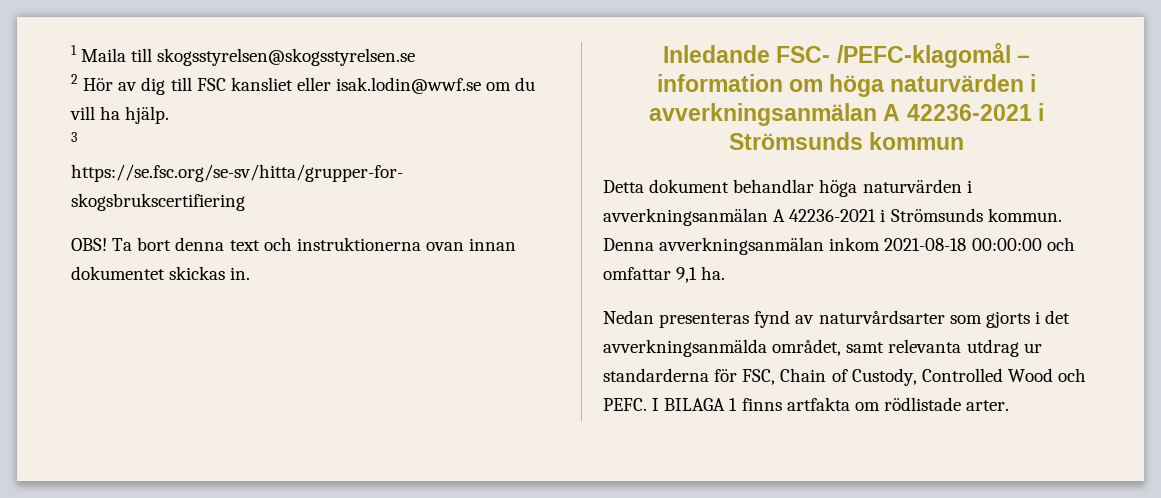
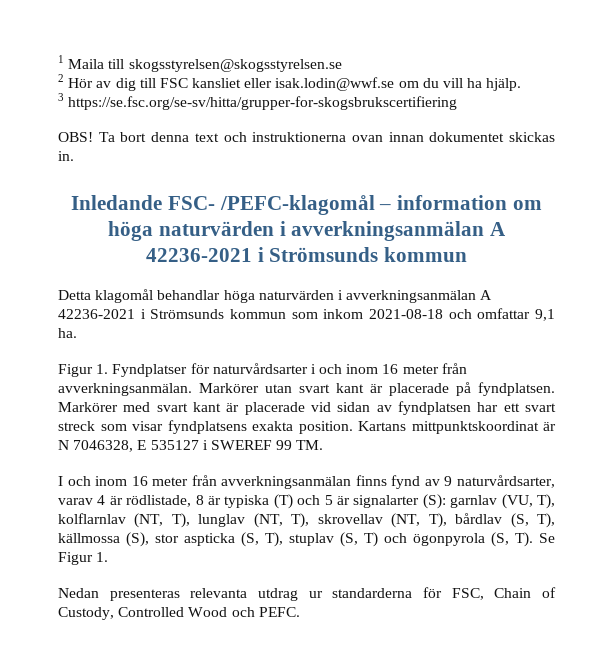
[649,179,730,193] dokument -> [95,289,154,303] klagomål
[987,208,1062,222] [603,237,825,255] kommun. Denna avverkningsanmälan -> [230,309,318,319] kommun som
[971,238,1042,251] 00:00:00 -> (443, 314) none
[603,310,1071,328] [603,339,885,357] Nedan presenteras fynd av naturvårdsarter som gjorts i det avverkningsanmälda området, samt -> [58,363,467,377] [58,382,555,396] [58,401,556,415] [58,420,556,434] [58,440,324,452] [58,475,555,489] [58,494,555,509] [58,513,555,528] [58,532,555,547] [58,552,109,565] [58,588,180,601] Figur 1. Fyndplatser för naturvårdsarter i och inom 16 meter från avverkningsanmälan. Markörer utan svart kant är placerade på fyndplatsen. Markörer med svart kant är placerade vid sidan av fyndplatsen har ett svart streck som visar fyndplatsens exakta position. Kartans mittpunktskoordinat är N 7046328, E 535127 i SWEREF 99 TM. // I och inom 16 meter från avverkningsanmälan finns fynd av 9 naturvårdsarter, varav 4 är rödlistade, 8 är typiska (T) och 5 är signalarter (S): garnlav (VU, T), kolflarnlav (NT, T), lunglav (NT, T), skrovellav (NT, T), bårdlav (S, T), källmossa (S), stor aspticka (S, T), stuplav (S, T) och ögonpyrola (S, T). Se Figur 1. // Nedan presenteras
[652,397,1010,411] I BILAGA 1 finns artfakta om rödlistade arter. -> (300, 612) none

